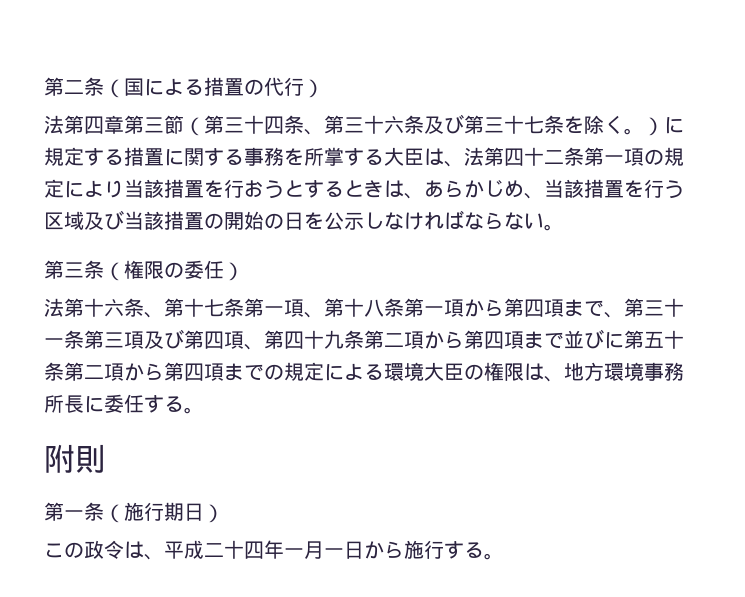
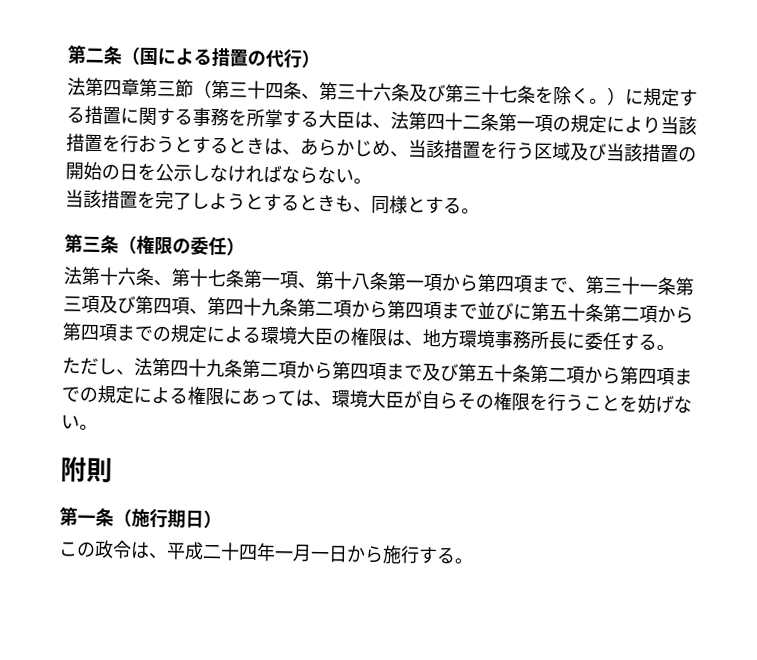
(564, 227) none -> [65,189,480,215] // 当該措置を完了しようとするときも、同様とする。
(204, 410) none -> [62,357,693,386] [61,385,692,414] [61,414,98,431] // ただし、法第四十九条第二項から第四項まで及び第五十条第二項から第四項までの規定による権限にあっては、環境大臣が自らその権限を行うことを妨げない。

